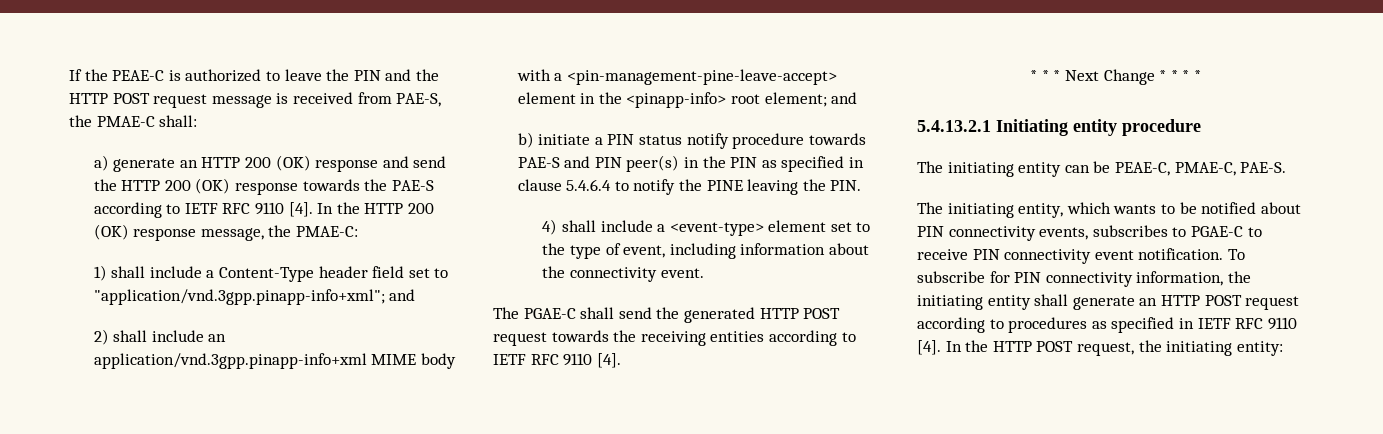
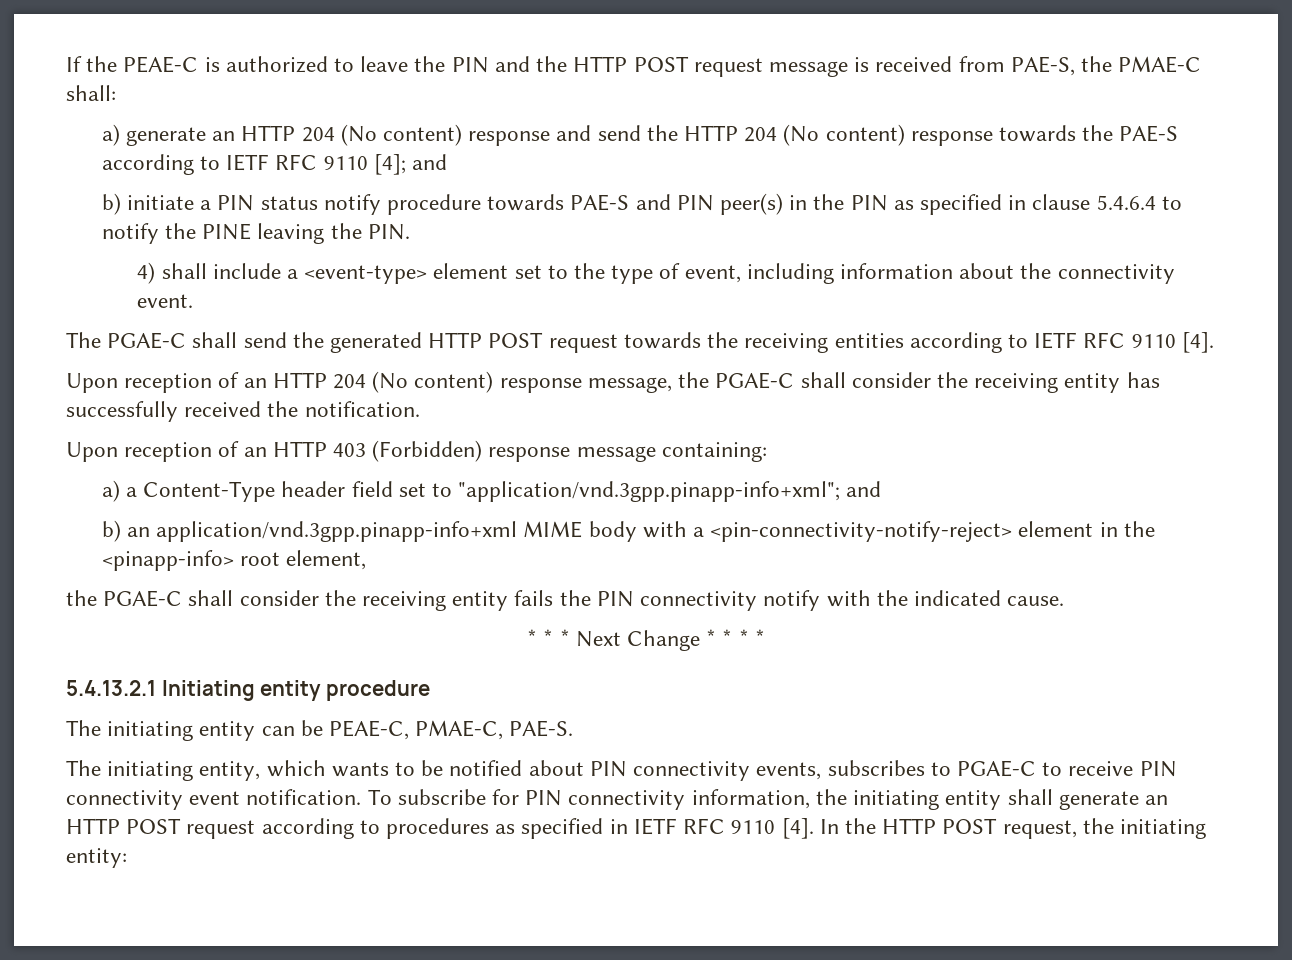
[245,155,311,171] 200 (OK) -> [301,124,462,146] 204 (No content)
[164,178,231,194] 200 (OK) -> [744,124,905,146] 204 (No content)
[288,202,434,217] [93,224,359,241] [93,265,449,282] [93,289,416,305] [93,329,227,345] [93,353,456,369] [516,69,837,85] [517,92,827,108] [4]. In the HTTP 200 (OK) response message, the PMAE-C: // 1) shall include a Content-Type header field set to "application/vnd.3gpp.pinapp-info+xml"; and // 2) shall include an application/vnd.3gpp.pinapp-info+xml MIME body with a <pin-management-pine-leave-accept> element in the <pinapp-info> root element; -> [373,154,406,175] [4];
(621, 360) none -> [66,371,1160,393] [66,401,420,422] [66,440,767,462] [101,480,882,502] [101,520,1155,542] [101,550,367,571] [66,590,1065,611] // Upon reception of an HTTP 204 (No content) response message, the PGAE-C shall consider the receiving entity has successfully received the notification. // Upon reception of an HTTP 403 (Forbidden) response message containing: // a) a Content-Type header field set to "application/vnd.3gpp.pinapp-info+xml"; and // b) an application/vnd.3gpp.pinapp-info+xml MIME body with a <pin-connectivity-notify-reject> element in the <pinapp-info> root element, // the PGAE-C shall consider the receiving entity fails the PIN connectivity notify with the indicated cause.

